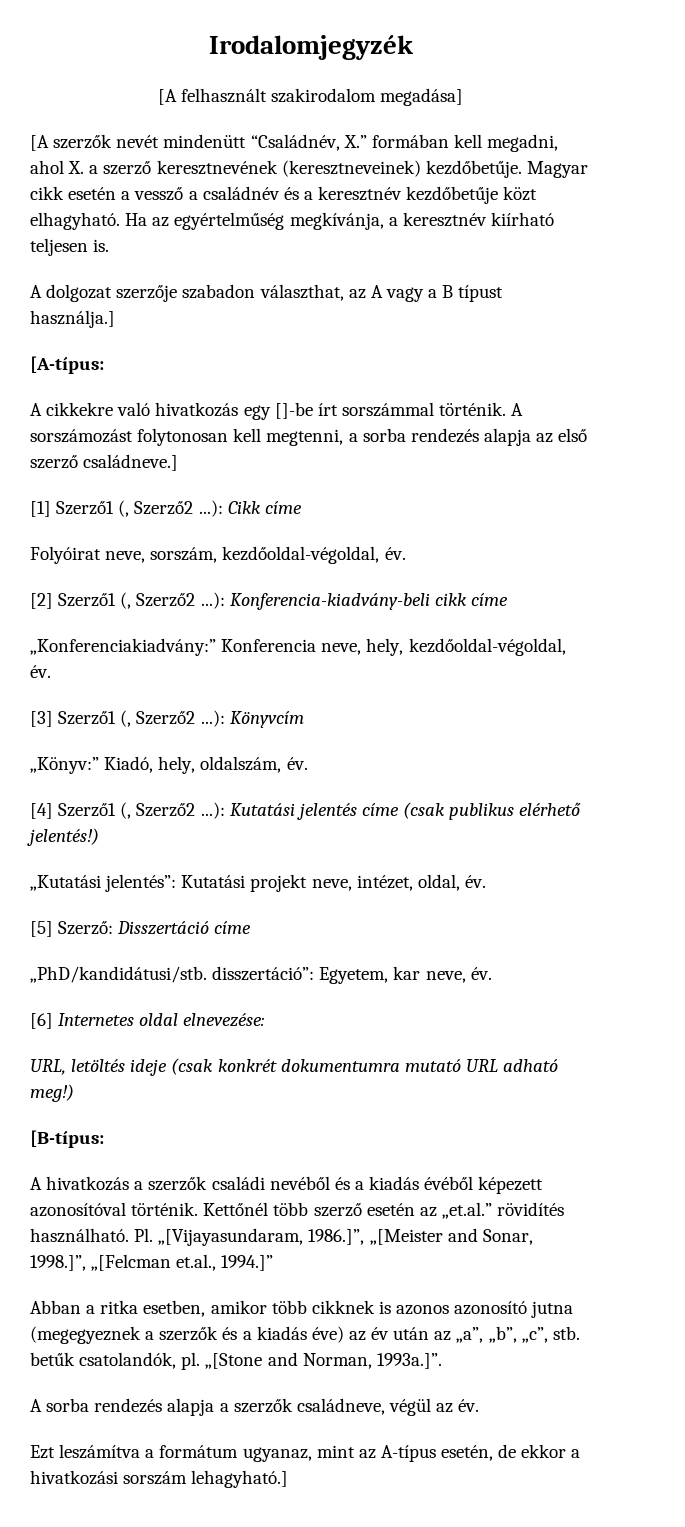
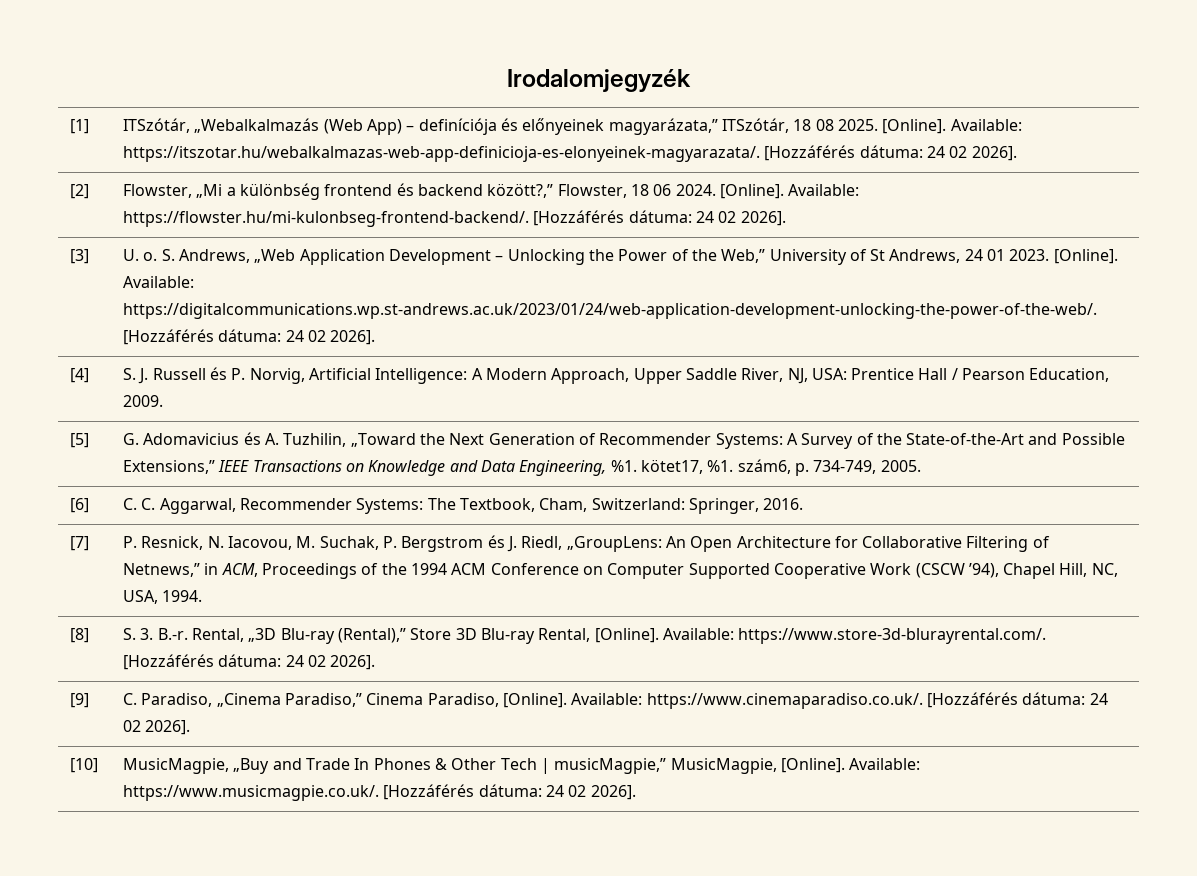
[157,88,464,106] [30,134,559,152] [30,160,588,178] [30,186,538,204] [30,212,554,230] [30,238,110,256] [30,284,504,302] [30,310,115,328] [30,356,104,374] [30,402,524,420] [30,428,588,446] [30,454,179,471] [30,500,302,517] [30,546,406,564] [30,592,508,610] [30,638,566,656] [30,665,51,678] [30,710,304,728] [30,756,308,774] [30,802,582,820] [27,828,99,846] [30,874,486,892] [30,921,252,937] [30,966,492,984] [30,1013,265,1029] [30,1058,559,1076] [30,1084,74,1102] [30,1130,104,1148] [30,1176,544,1194] [30,1202,565,1219] [30,1228,533,1246] [30,1254,274,1271] [30,1300,574,1318] [30,1326,580,1344] [30,1352,442,1370] [30,1398,480,1416] [30,1444,581,1462] [30,1470,289,1488] // [A felhasznált szakirodalom megadása] // [A szerzők nevét mindenütt “Családnév, X.” formában kell megadni, ahol X. a szerző keresztnevének (keresztneveinek) kezdőbetűje. Magyar cikk esetén a vessző a családnév és a keresztnév kezdőbetűje közt elhagyható. Ha az egyértelműség megkívánja, a keresztnév kiírható teljesen is. // A dolgozat szerzője szabadon választhat, az A vagy a B típust használja.] // [A-típus: // A cikkekre való hivatkozás egy []-be írt sorszámmal történik. A sorszámozást folytonosan kell megtenni, a sorba rendezés alapja az első szerző családneve.] // [1] Szerző1 (, Szerző2 ...): Cikk címe // Folyóirat neve, sorszám, kezdőoldal-végoldal, év. // [2] Szerző1 (, Szerző2 ...): Konferencia-kiadvány-beli cikk címe // „Konferenciakiadvány:” Konferencia neve, hely, kezdőoldal-végoldal, év. // [3] Szerző1 (, Szerző2 ...): Könyvcím // „Könyv:” Kiadó, hely, oldalszám, év. // [4] Szerző1 (, Szerző2 ...): Kutatási jelentés címe (csak publikus elérhető jelentés!) // „Kutatási jelentés”: Kutatási projekt neve, intézet, oldal, év. // [5] Szerző: Disszertáció címe // „PhD/kandidátusi/stb. disszertáció”: Egyetem, kar neve, év. // [6] Internetes oldal elnevezése: // URL, letöltés ideje (csak konkrét dokumentumra mutató URL adható meg!) // [B-típus: // A hivatkozás a szerzők családi nevéből és a kiadás évéből képezett azonosítóval történik. Kettőnél több szerző esetén az „et.al.” rövidítés használható. Pl. „[Vijayasundaram, 1986.]”, „[Meister and Sonar, 1998.]”, „[Felcman et.al., 1994.]” // Abban a ritka esetben, amikor több cikknek is azonos azonosító jutna (megegyeznek a szerzők és a kiadás éve) az év után az „a”, „b”, „c”, stb. betűk csatolandók, pl. „[Stone and Norman, 1993a.]”. // A sorba rendezés alapja a szerzők családneve, végül az év. // Ezt leszámítva a formátum ugyanaz, mint az A-típus esetén, de ekkor a hivatkozási sorszám lehagyható.] -> [70,119,90,134] [123,118,1022,135] [123,145,1017,162] [70,184,90,199] [123,183,860,200] [123,210,786,227] [70,249,90,264] [123,249,1118,265] [123,276,195,288] [123,303,1098,319] [123,329,376,345] [70,368,90,383] [123,367,1110,384] [123,395,164,407] [70,433,90,448] [123,432,1125,449] [123,459,921,476] [70,498,90,513] [123,498,804,514] [70,536,90,551] [123,535,1050,552] [123,563,1118,579] [123,590,203,604] [70,628,90,643] [123,628,1047,644] [123,654,376,670] [70,693,90,708] [123,692,1108,709] [123,720,191,735] [70,758,99,773] [123,758,921,774] [123,784,636,801] // [1] | ITSzótár, „Webalkalmazás (Web App) – definíciója és előnyeinek magyarázata,” ITSzótár, 18 08 2025. [Online]. Available: https://itszotar.hu/webalkalmazas-web-app-definicioja-es-elonyeinek-magyarazata/. [Hozzáférés dátuma: 24 02 2026]. // [2] | Flowster, „Mi a különbség frontend és backend között?,” Flowster, 18 06 2024. [Online]. Available: https://flowster.hu/mi-kulonbseg-frontend-backend/. [Hozzáférés dátuma: 24 02 2026]. // [3] | U. o. S. Andrews, „Web Application Development – Unlocking the Power of the Web,” University of St Andrews, 24 01 2023. [Online]. Available: https://digitalcommunications.wp.st-andrews.ac.uk/2023/01/24/web-application-development-unlocking-the-power-of-the-web/. [Hozzáférés dátuma: 24 02 2026]. // [4] | S. J. Russell és P. Norvig, Artificial Intelligence: A Modern Approach, Upper Saddle River, NJ, USA: Prentice Hall / Pearson Education, 2009. // [5] | G. Adomavicius és A. Tuzhilin, „Toward the Next Generation of Recommender Systems: A Survey of the State-of-the-Art and Possible Extensions,” IEEE Transactions on Knowledge and Data Engineering, %1. kötet17, %1. szám6, p. 734-749, 2005. // [6] | C. C. Aggarwal, Recommender Systems: The Textbook, Cham, Switzerland: Springer, 2016. // [7] | P. Resnick, N. Iacovou, M. Suchak, P. Bergstrom és J. Riedl, „GroupLens: An Open Architecture for Collaborative Filtering of Netnews,” in ACM, Proceedings of the 1994 ACM Conference on Computer Supported Cooperative Work (CSCW ’94), Chapel Hill, NC, USA, 1994. // [8] | S. 3. B.-r. Rental, „3D Blu-ray (Rental),” Store 3D Blu-ray Rental, [Online]. Available: https://www.store-3d-blurayrental.com/. [Hozzáférés dátuma: 24 02 2026]. // [9] | C. Paradiso, „Cinema Paradiso,” Cinema Paradiso, [Online]. Available: https://www.cinemaparadiso.co.uk/. [Hozzáférés dátuma: 24 02 2026]. // [10] | MusicMagpie, „Buy and Trade In Phones & Other Tech | musicMagpie,” MusicMagpie, [Online]. Available: https://www.musicmagpie.co.uk/. [Hozzáférés dátuma: 24 02 2026].

